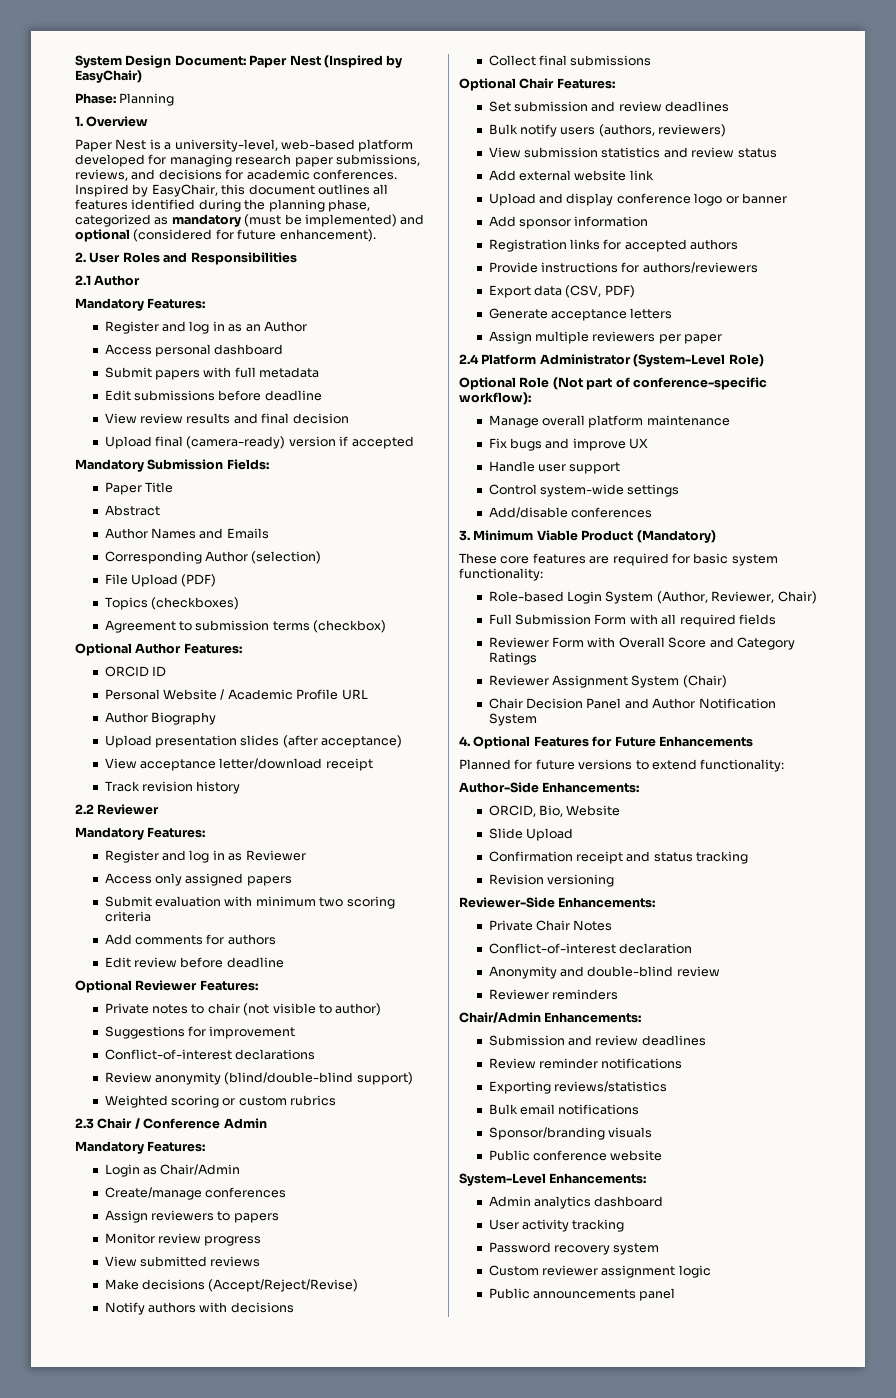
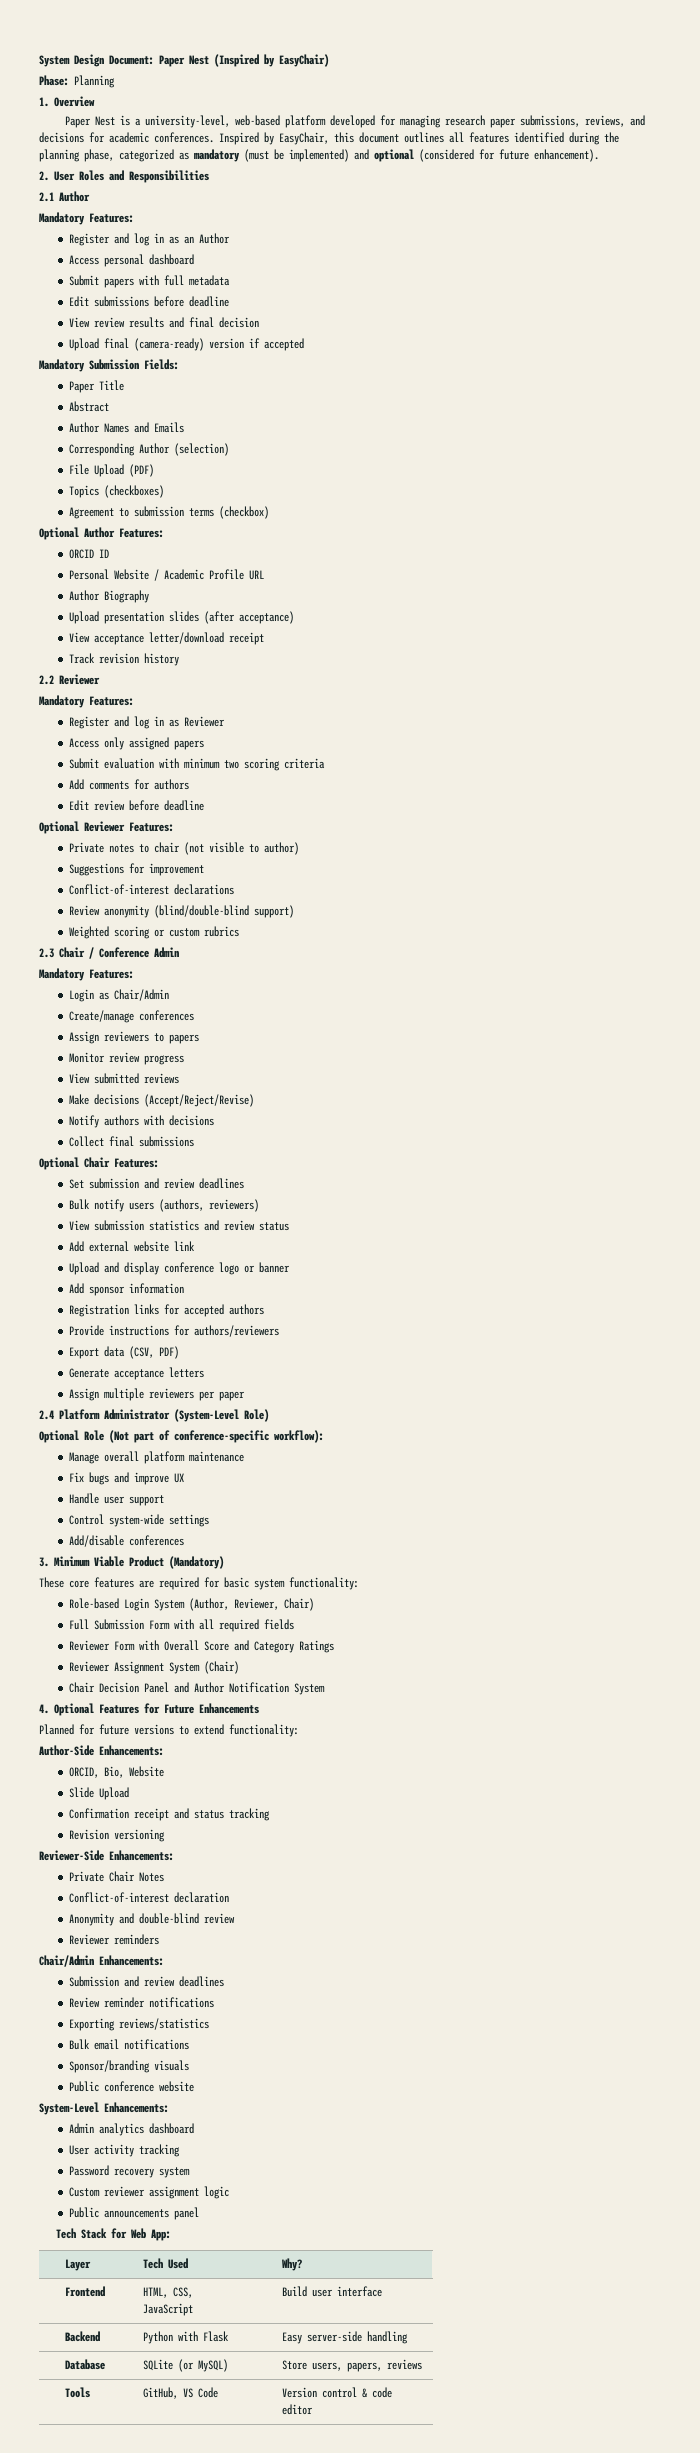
(676, 1294) none -> [55,2228,171,2241] [65,2259,92,2271] [142,2258,188,2269] [281,2258,302,2271] [65,2286,106,2297] [142,2287,193,2298] [142,2303,193,2316] [281,2286,382,2297] [65,2331,101,2342] [142,2331,229,2344] [281,2331,408,2344] [65,2359,106,2370] [142,2359,228,2372] [281,2359,422,2372] [65,2387,91,2398] [142,2387,218,2399] [281,2387,392,2398] [281,2404,313,2415] // Tech Stack for Web App: // Layer | Tech Used | Why? // Frontend | HTML, CSS, JavaScript | Build user interface // Backend | Python with Flask | Easy server-side handling // Database | SQLite (or MySQL) | Store users, papers, reviews // Tools | GitHub, VS Code | Version control & code editor

